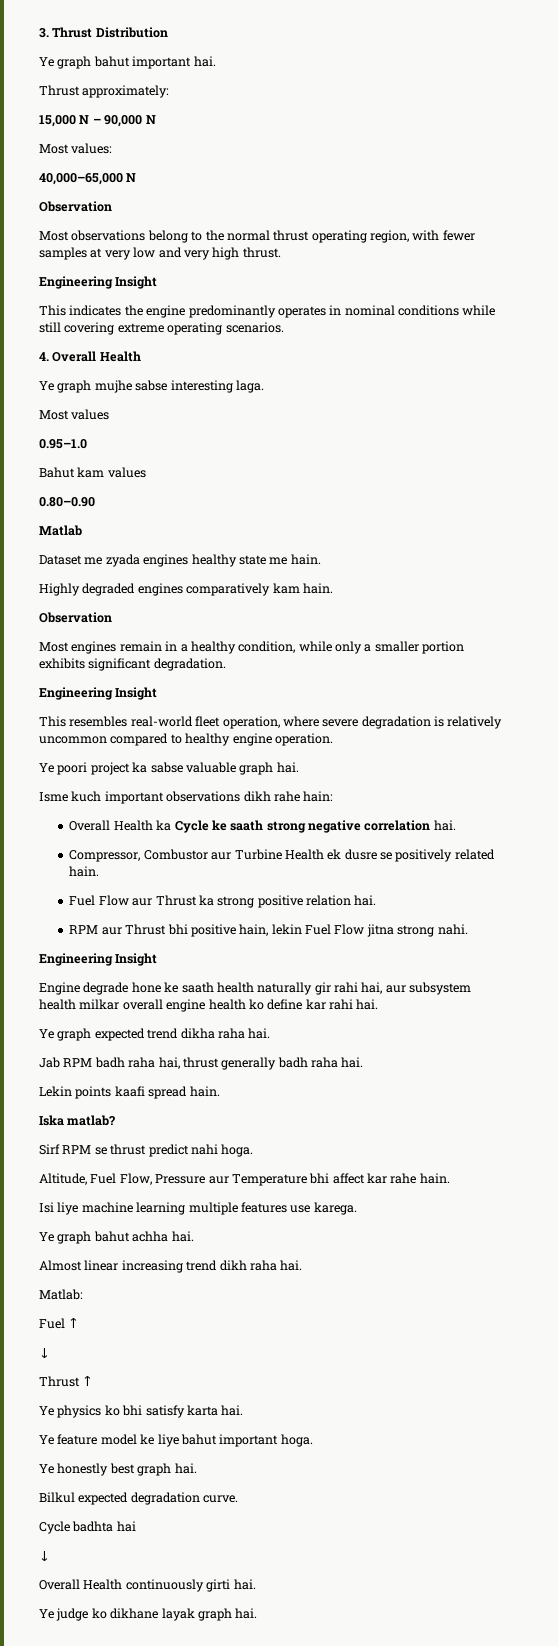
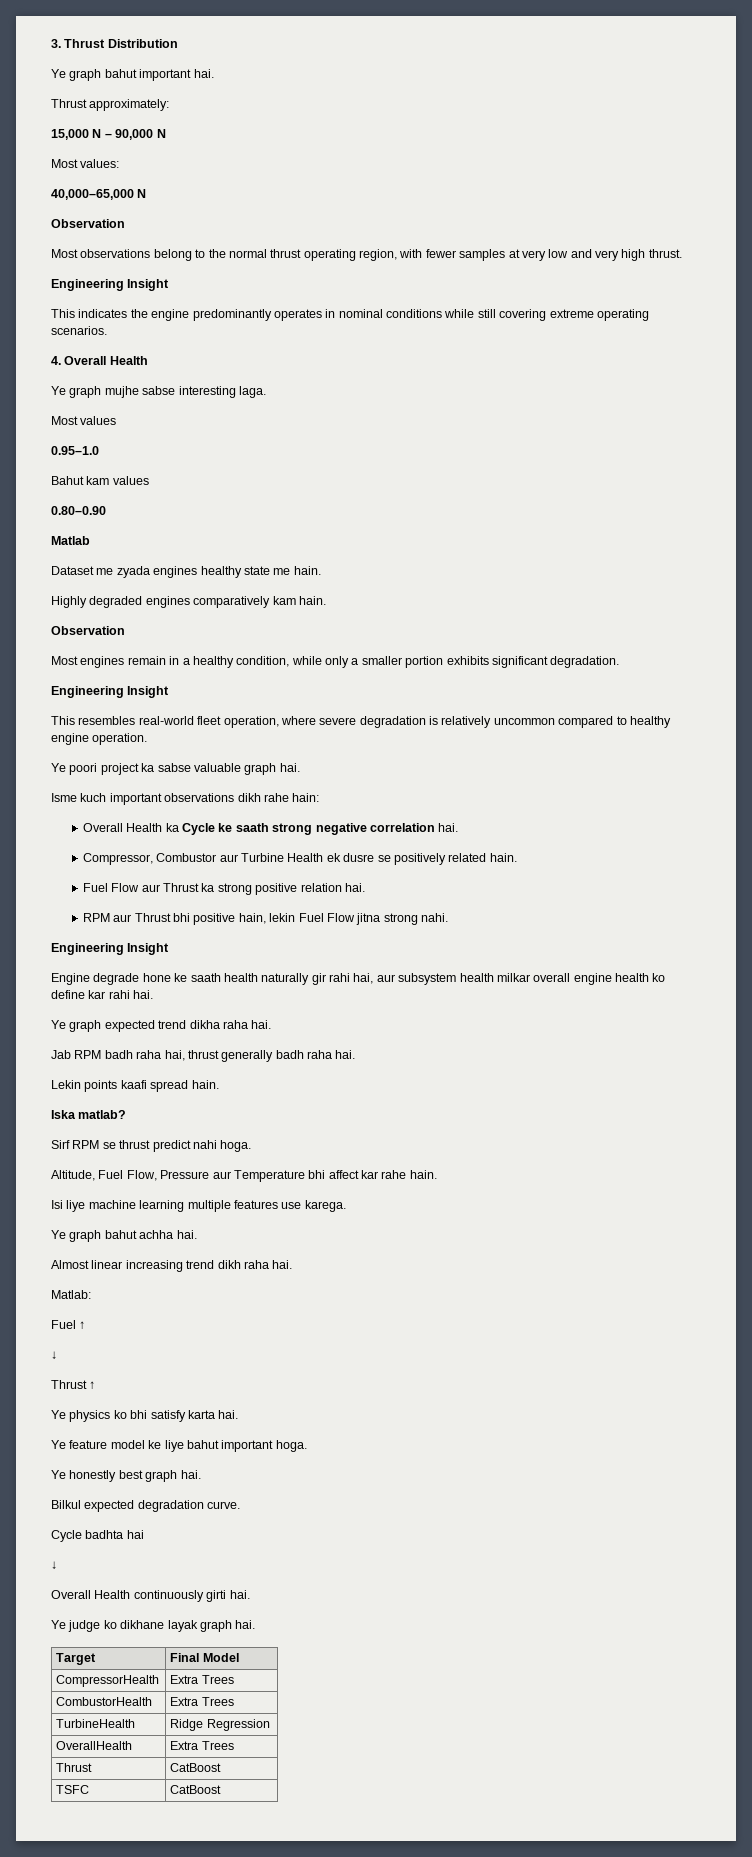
(258, 1613) none -> [56,1653,97,1665] [170,1653,239,1662] [56,1675,160,1687] [170,1675,234,1684] [56,1697,153,1706] [170,1697,234,1706] [56,1719,136,1728] [170,1719,270,1731] [56,1741,133,1750] [170,1741,234,1750] [56,1763,93,1772] [170,1763,222,1772] [56,1785,90,1794] [170,1785,222,1794] // Target | Final Model // CompressorHealth | Extra Trees // CombustorHealth | Extra Trees // TurbineHealth | Ridge Regression // OverallHealth | Extra Trees // Thrust | CatBoost // TSFC | CatBoost

